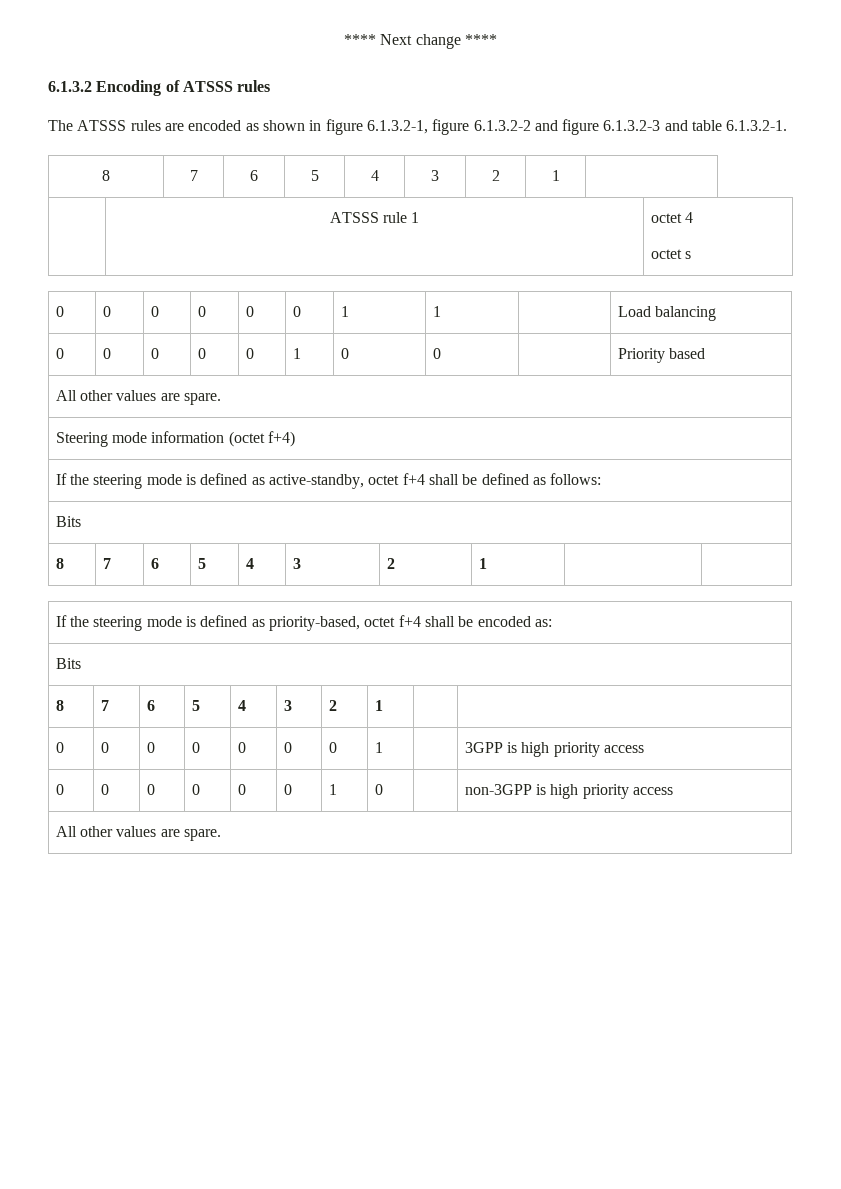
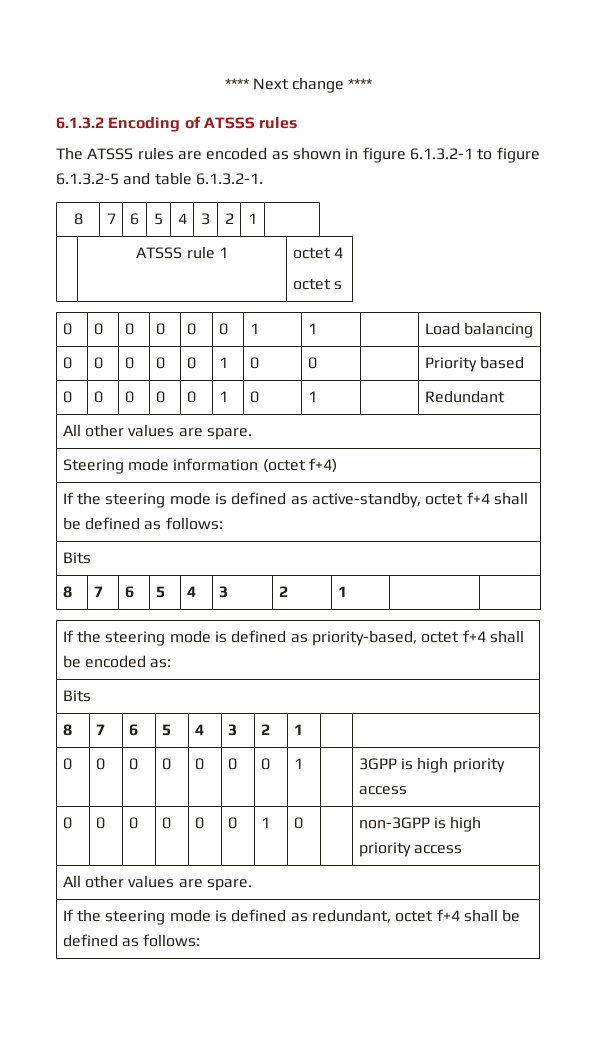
[366,119,661,135] 6.1.3.2-1, figure 6.1.3.2-2 and figure 6.1.3.2-3 -> [409,147,540,163] [56,173,119,185] 6.1.3.2-1 to figure 6.1.3.2-5
(706, 353) none -> [62,391,72,403] [93,391,103,403] [124,391,134,403] [155,391,165,403] [186,391,196,403] [218,391,228,402] [249,391,259,403] [307,391,317,402] [424,390,505,403] // 0 | 0 | 0 | 0 | 0 | 1 | 0 | 1 | | Redundant
(221, 835) none -> [62,909,521,925] [62,934,201,947] // If the steering mode is defined as redundant, octet f+4 shall be defined as follows:

